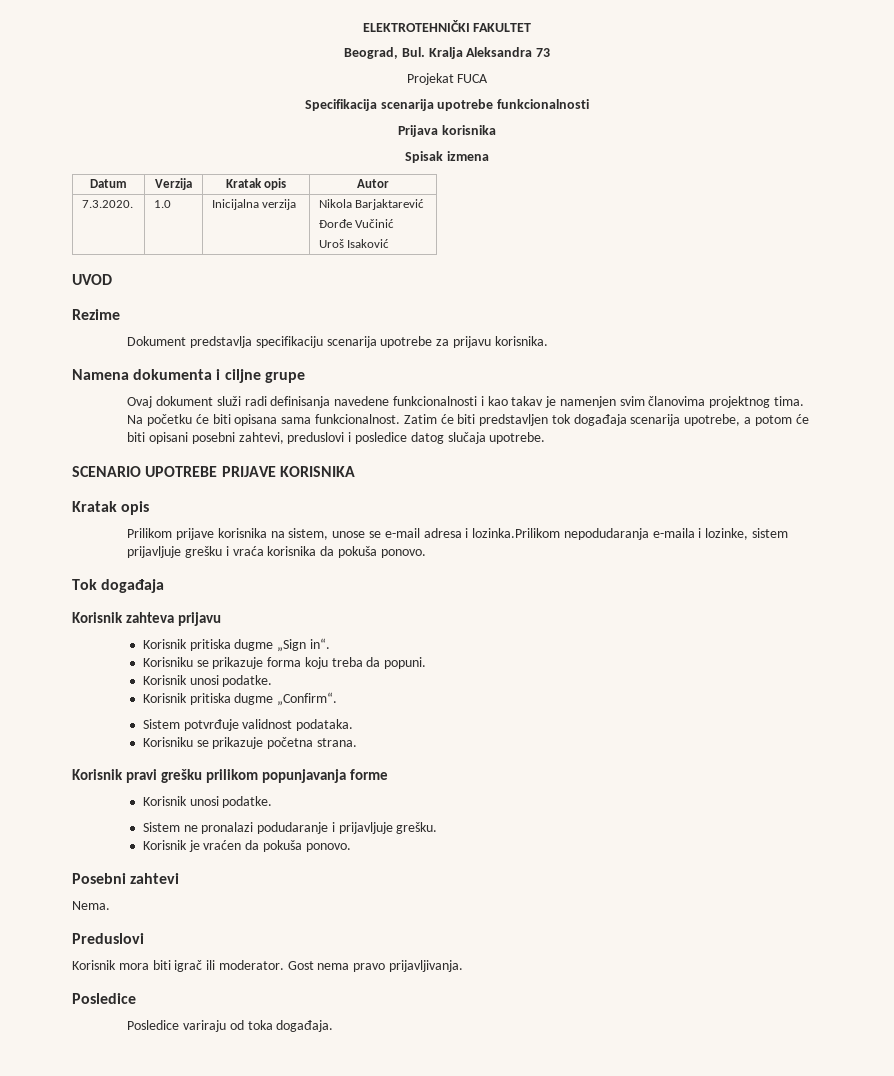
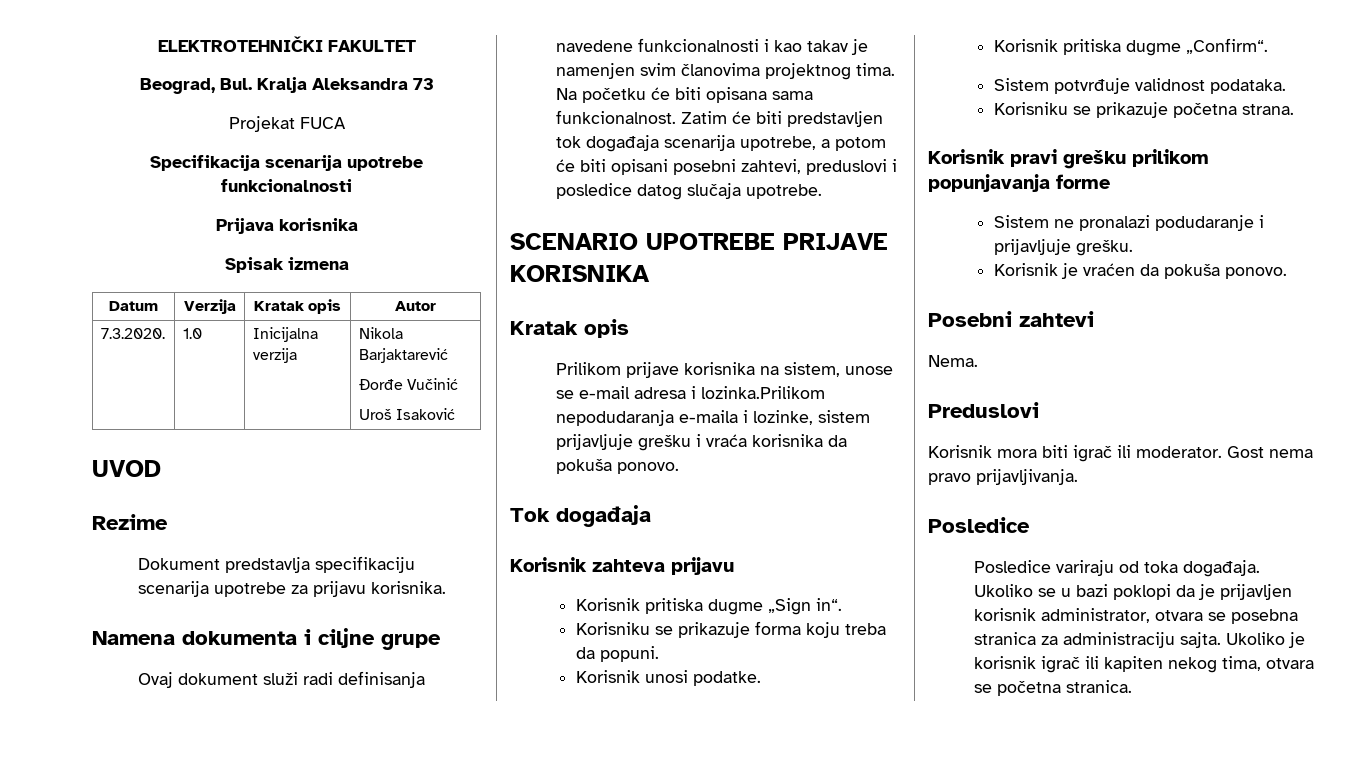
[142,796,273,808] // Korisnik unosi podatke. -> (1110, 181) none
(334, 1026) none -> [974,584,1293,600] [974,608,1299,624] [974,632,1306,648] [974,656,1315,673] [974,680,1133,696] Ukoliko se u bazi poklopi da je prijavljen korisnik administrator, otvara se posebna stranica za administraciju sajta. Ukoliko je korisnik igrač ili kapiten nekog tima, otvara se početna stranica.

